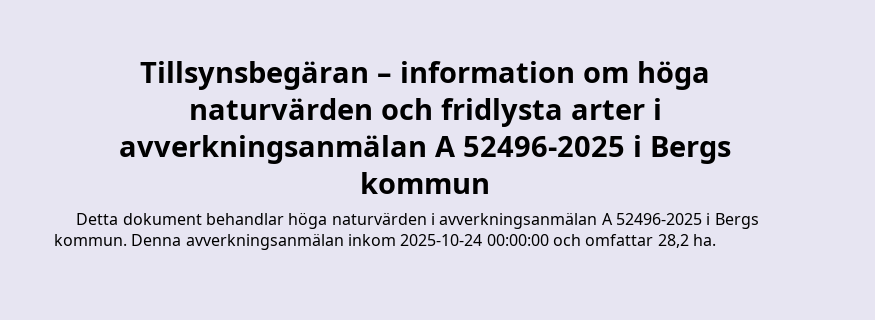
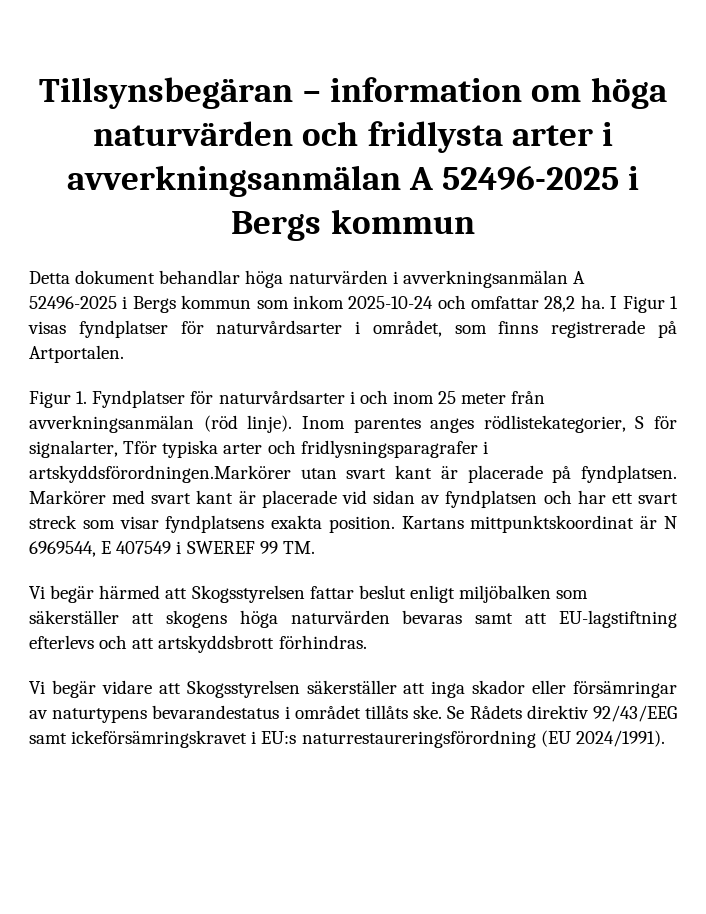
[54,233,344,250] kommun. Denna avverkningsanmälan -> [181,295,289,309] kommun som
[486,234,549,246] 00:00:00 -> (434, 302) none
(716, 240) none -> [610,296,678,313] [28,320,677,338] [29,345,124,363] [29,390,546,408] [29,415,677,433] [29,440,488,458] [29,465,677,483] [29,490,678,508] [29,515,677,533] [29,541,315,557] [29,585,589,603] [29,610,677,628] [29,635,367,653] [29,680,677,698] [29,705,677,723] [29,730,665,748] I Figur 1 visas fyndplatser för naturvårdsarter i området, som finns registrerade på Artportalen. // Figur 1. Fyndplatser för naturvårdsarter i och inom 25 meter från avverkningsanmälan (röd linje). Inom parentes anges rödlistekategorier, S för signalarter, Tför typiska arter och fridlysningsparagrafer i artskyddsförordningen.Markörer utan svart kant är placerade på fyndplatsen. Markörer med svart kant är placerade vid sidan av fyndplatsen och har ett svart streck som visar fyndplatsens exakta position. Kartans mittpunktskoordinat är N 6969544, E 407549 i SWEREF 99 TM. // Vi begär härmed att Skogsstyrelsen fattar beslut enligt miljöbalken som säkerställer att skogens höga naturvärden bevaras samt att EU-lagstiftning efterlevs och att artskyddsbrott förhindras. // Vi begär vidare att Skogsstyrelsen säkerställer att inga skador eller försämringar av naturtypens bevarandestatus i området tillåts ske. Se Rådets direktiv 92/43/EEG samt ickeförsämringskravet i EU:s naturrestaureringsförordning (EU 2024/1991).

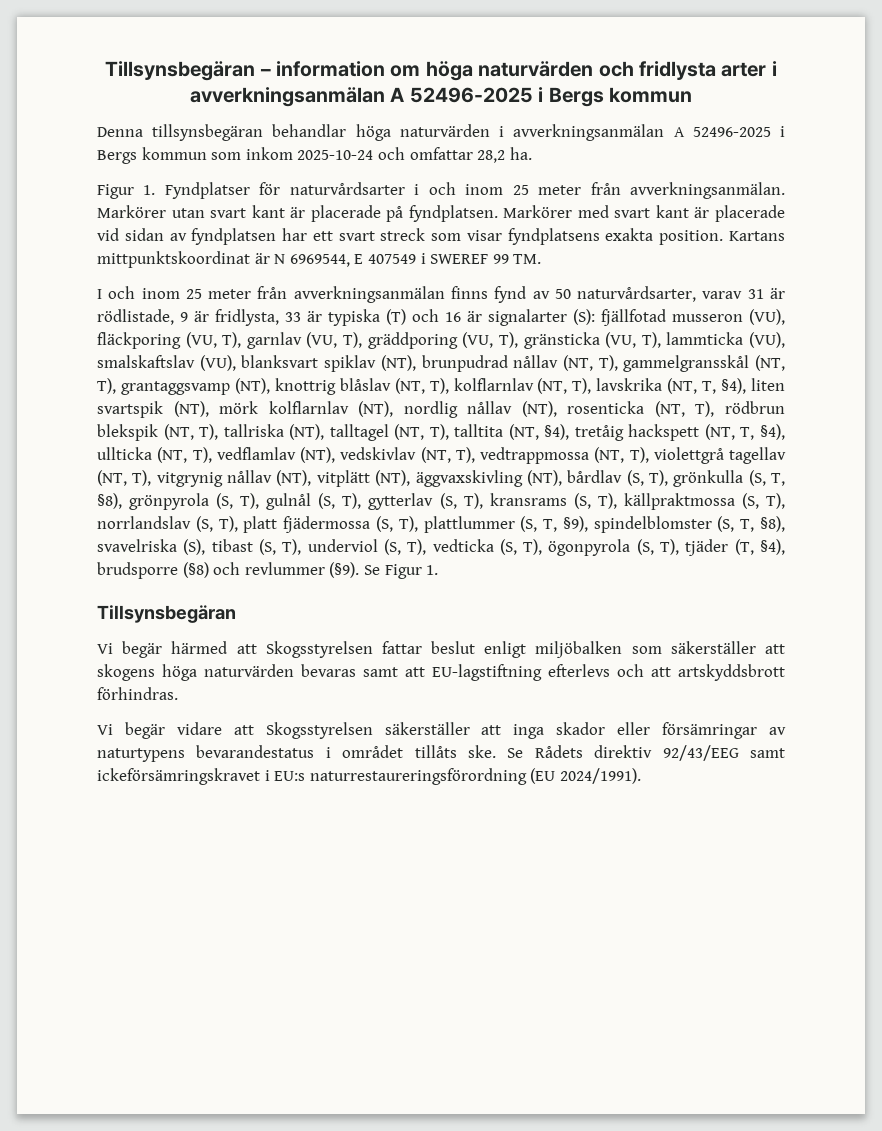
[29,270,156,284] Detta dokument -> [97,124,264,141] Denna tillsynsbegäran
[610,296,678,313] [28,320,677,338] [29,345,124,363] I Figur 1 visas fyndplatser för naturvårdsarter i området, som finns registrerade på Artportalen. -> (532, 153) none
[29,415,677,433] [29,440,488,458] [29,465,291,483] avverkningsanmälan (röd linje). Inom parentes anges rödlistekategorier, S för signalarter, Tför typiska arter och fridlysningsparagrafer i artskyddsförordningen.Markörer -> [630,182,785,199] [97,205,166,218] avverkningsanmälan. Markörer
[543,490,572,504] och -> (277, 236) none
(315, 547) none -> [97,286,786,303] [97,309,785,326] [97,332,785,349] [97,355,785,372] [97,378,786,395] [97,401,785,418] [97,424,785,441] [97,447,786,464] [97,470,786,487] [97,493,786,510] [97,516,786,533] [97,539,785,556] [97,562,439,579] [97,605,236,623] // I och inom 25 meter från avverkningsanmälan finns fynd av 50 naturvårdsarter, varav 31 är rödlistade, 9 är fridlysta, 33 är typiska (T) och 16 är signalarter (S): fjällfotad musseron (VU), fläckporing (VU, T), garnlav (VU, T), gräddporing (VU, T), gränsticka (VU, T), lammticka (VU), smalskaftslav (VU), blanksvart spiklav (NT), brunpudrad nållav (NT, T), gammelgransskål (NT, T), grantaggsvamp (NT), knottrig blåslav (NT, T), kolflarnlav (NT, T), lavskrika (NT, T, §4), liten svartspik (NT), mörk kolflarnlav (NT), nordlig nållav (NT), rosenticka (NT, T), rödbrun blekspik (NT, T), tallriska (NT), talltagel (NT, T), talltita (NT, §4), tretåig hackspett (NT, T, §4), ullticka (NT, T), vedflamlav (NT), vedskivlav (NT, T), vedtrappmossa (NT, T), violettgrå tagellav (NT, T), vitgrynig nållav (NT), vitplätt (NT), äggvaxskivling (NT), bårdlav (S, T), grönkulla (S, T, §8), grönpyrola (S, T), gulnål (S, T), gytterlav (S, T), kransrams (S, T), källpraktmossa (S, T), norrlandslav (S, T), platt fjädermossa (S, T), plattlummer (S, T, §9), spindelblomster (S, T, §8), svavelriska (S), tibast (S, T), underviol (S, T), vedticka (S, T), ögonpyrola (S, T), tjäder (T, §4), brudsporre (§8) och revlummer (§9). Se Figur 1. // Tillsynsbegäran

